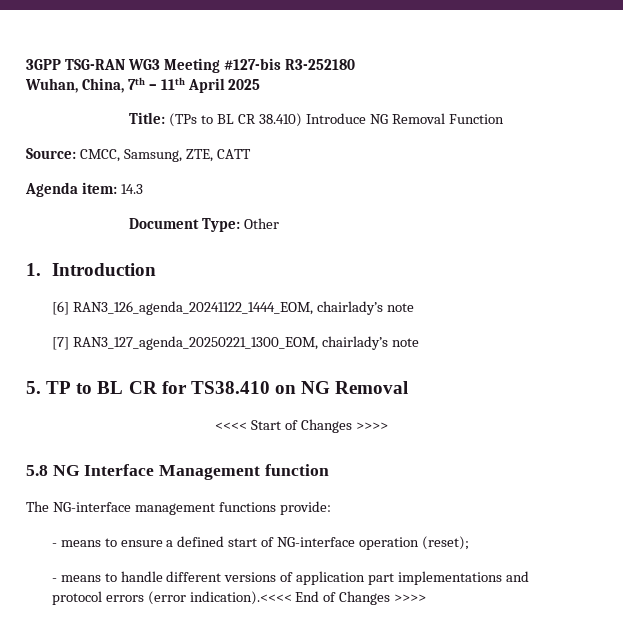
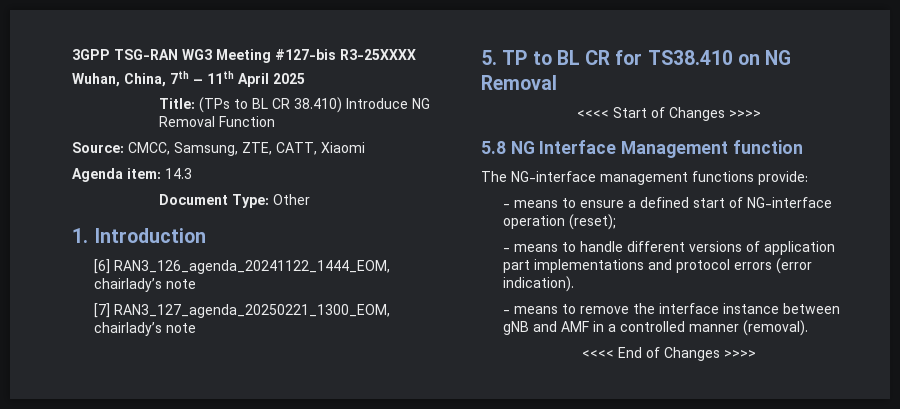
[284,59,355,70] R3-252180 -> [340,49,416,60] R3-25XXXX
[216,149,251,159] CATT -> [276,142,365,155] CATT, Xiaomi
[189,591,292,605] indication).<<<< -> [502,276,574,292] [502,303,840,314] [502,320,808,336] [582,350,614,358] indication). // - means to remove the interface instance between gNB and AMF in a controlled manner (removal). // <<<<

